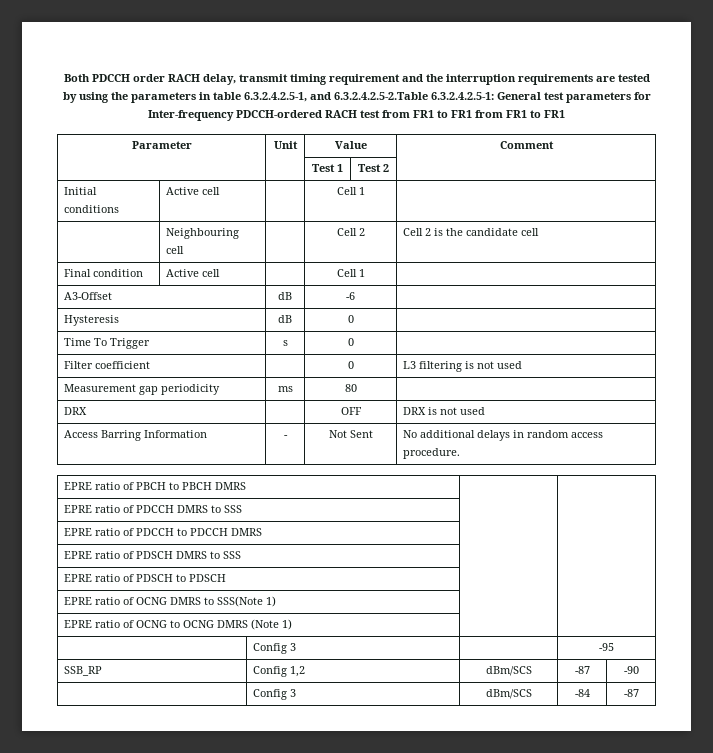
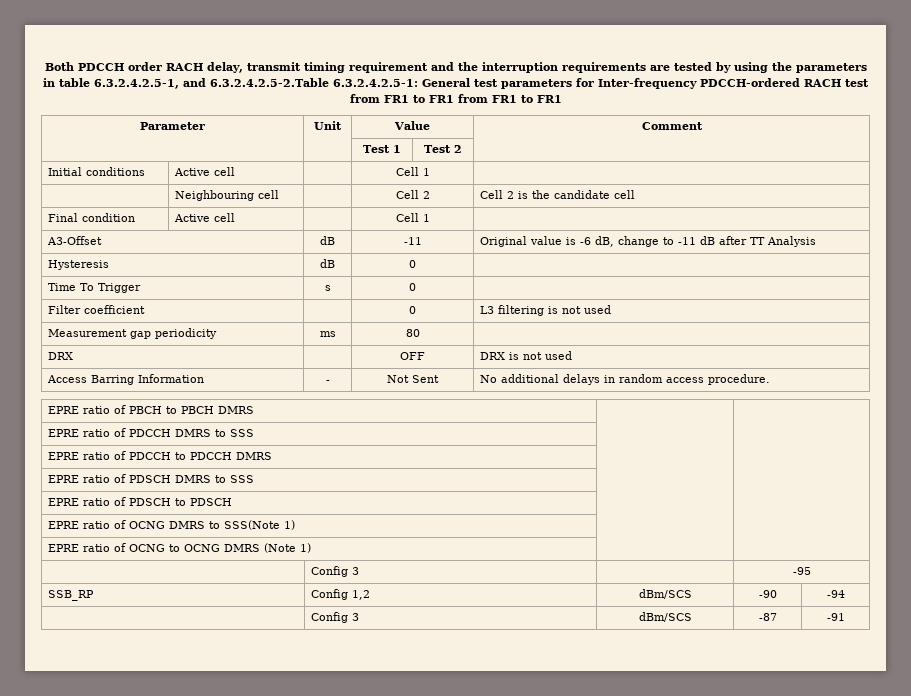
[346,292,355,300] -6 | -> [403,237,422,245] [480,236,817,247] -11 | Original value is -6 dB, change to -11 dB after TT Analysis
[574,666,590,674] [623,666,639,674] -87 | -90 -> [758,590,777,598] [826,590,845,598] -90 | -94
[574,689,590,697] [623,689,639,697] -84 | -87 -> [758,613,777,621] [826,613,845,621] -87 | -91

